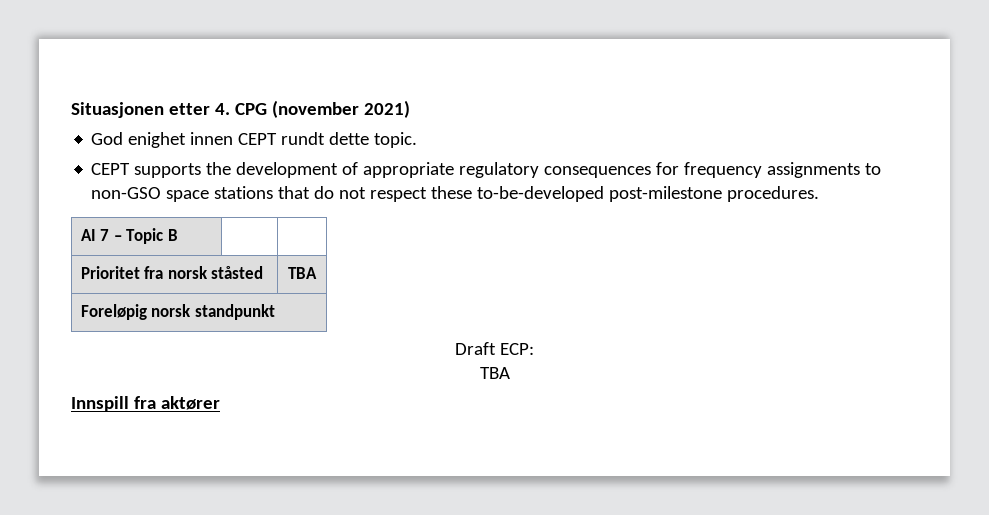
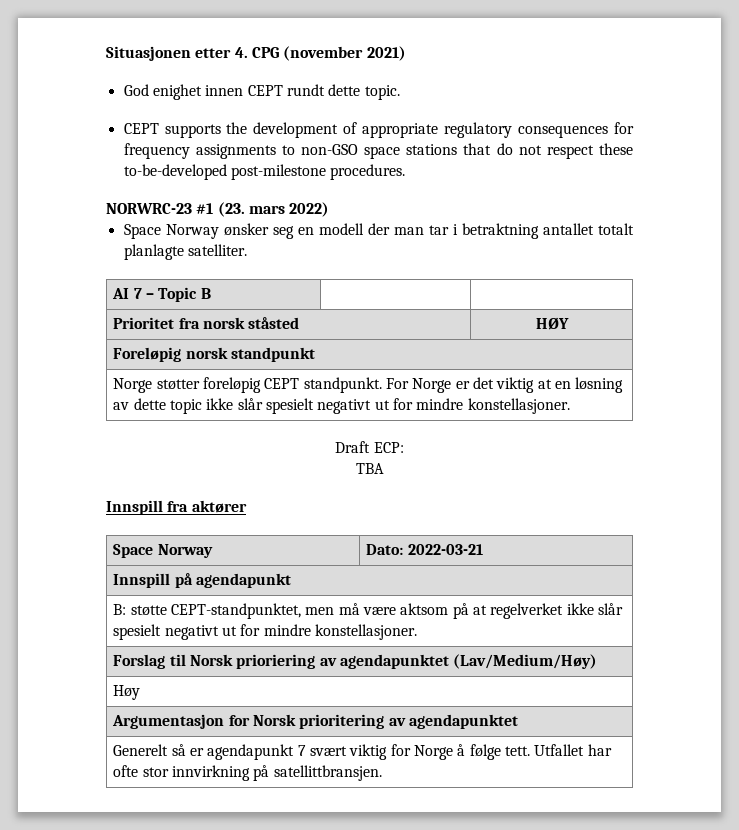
(820, 194) none -> [106,202,330,217] [123,223,635,239] [123,244,247,260] // NORWRC-23 #1 (23. mars 2022) // Space Norway ønsker seg en modell der man tar i betraktning antallet totalt planlagte satelliter.
[288,267,317,279] TBA -> [535,317,569,330] HØY
(275, 312) none -> [113,377,624,393] [113,398,570,414] // Norge støtter foreløpig CEPT standpunkt. For Norge er det viktig at en løsning av dette topic ikke slår spesielt negativt ut for mindre konstellasjoner.
(220, 403) none -> [113,544,213,558] [366,544,483,555] [113,573,292,588] [113,603,623,619] [113,624,418,640] [113,654,598,669] [113,685,141,700] [112,714,519,729] [113,744,612,760] [113,765,382,781] // Space Norway | Dato: 2022-03-21 // Innspill på agendapunkt // B: støtte CEPT-standpunktet, men må være aktsom på at regelverket ikke slår spesielt negativt ut for mindre konstellasjoner. // Forslag til Norsk prioriering av agendapunktet (Lav/Medium/Høy) // Høy // Argumentasjon for Norsk prioritering av agendapunktet // Generelt så er agendapunkt 7 svært viktig for Norge å følge tett. Utfallet har ofte stor innvirkning på satellittbransjen.

